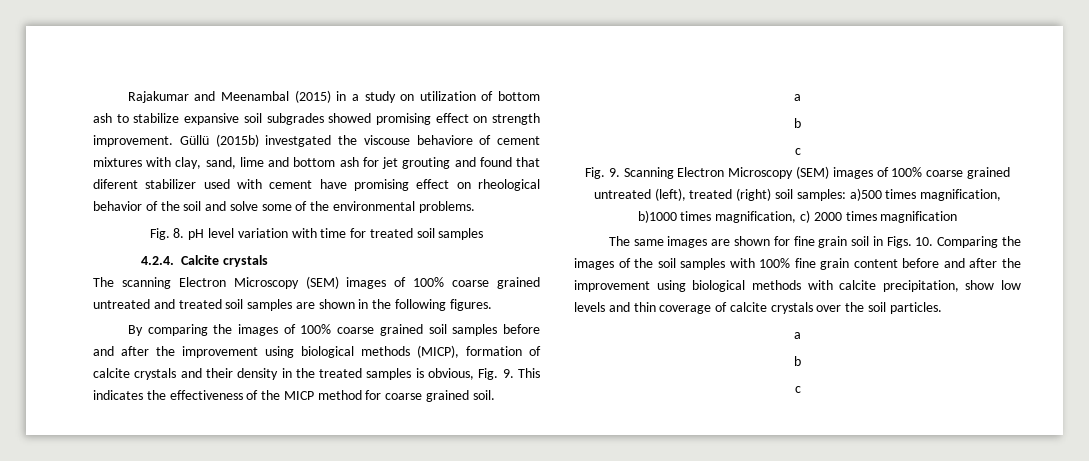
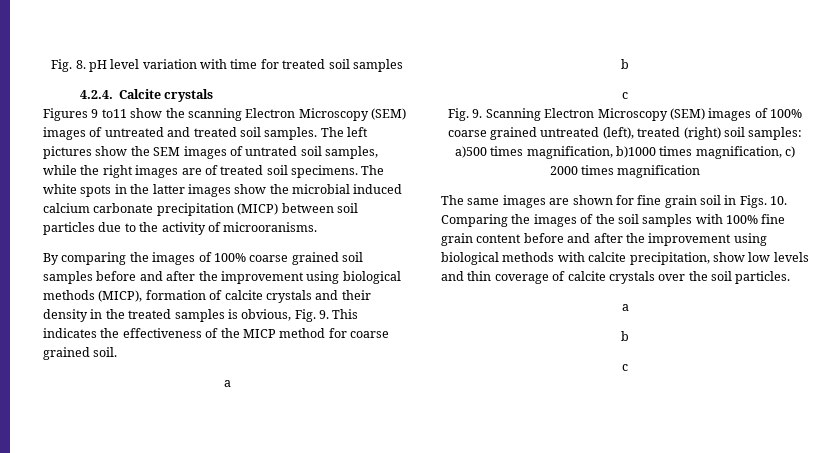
[127,90,540,103] [93,113,540,125] [93,134,540,147] [93,157,540,169] [93,179,540,191] [93,201,475,213] Rajakumar and Meenambal (2015) in a study on utilization of bottom ash to stabilize expansive soil subgrades showed promising effect on strength improvement. Güllü (2015b) investgated the viscouse behaviore of cement mixtures with clay, sand, lime and bottom ash for jet grouting and found that diferent stabilizer used with cement have promising effect on rheological behavior of the soil and solve some of the environmental problems. // -> (51, 65) none
[93,277,114,287] The -> [43,108,185,121] Figures 9 to11 show the
[413,277,541,289] 100% coarse grained -> (103, 132) none
[247,299,492,311] samples are shown in the following figures. -> [264,127,368,140] [43,146,378,159] [43,165,385,178] [43,184,403,197] [43,203,358,216] [43,222,318,235] samples. The left pictures show the SEM images of untrated soil samples, while the right images are of treated soil specimens. The white spots in the latter images show the microbial induced calcium carbonate precipitation (MICP) between soil particles due to the activity of microoranisms.

